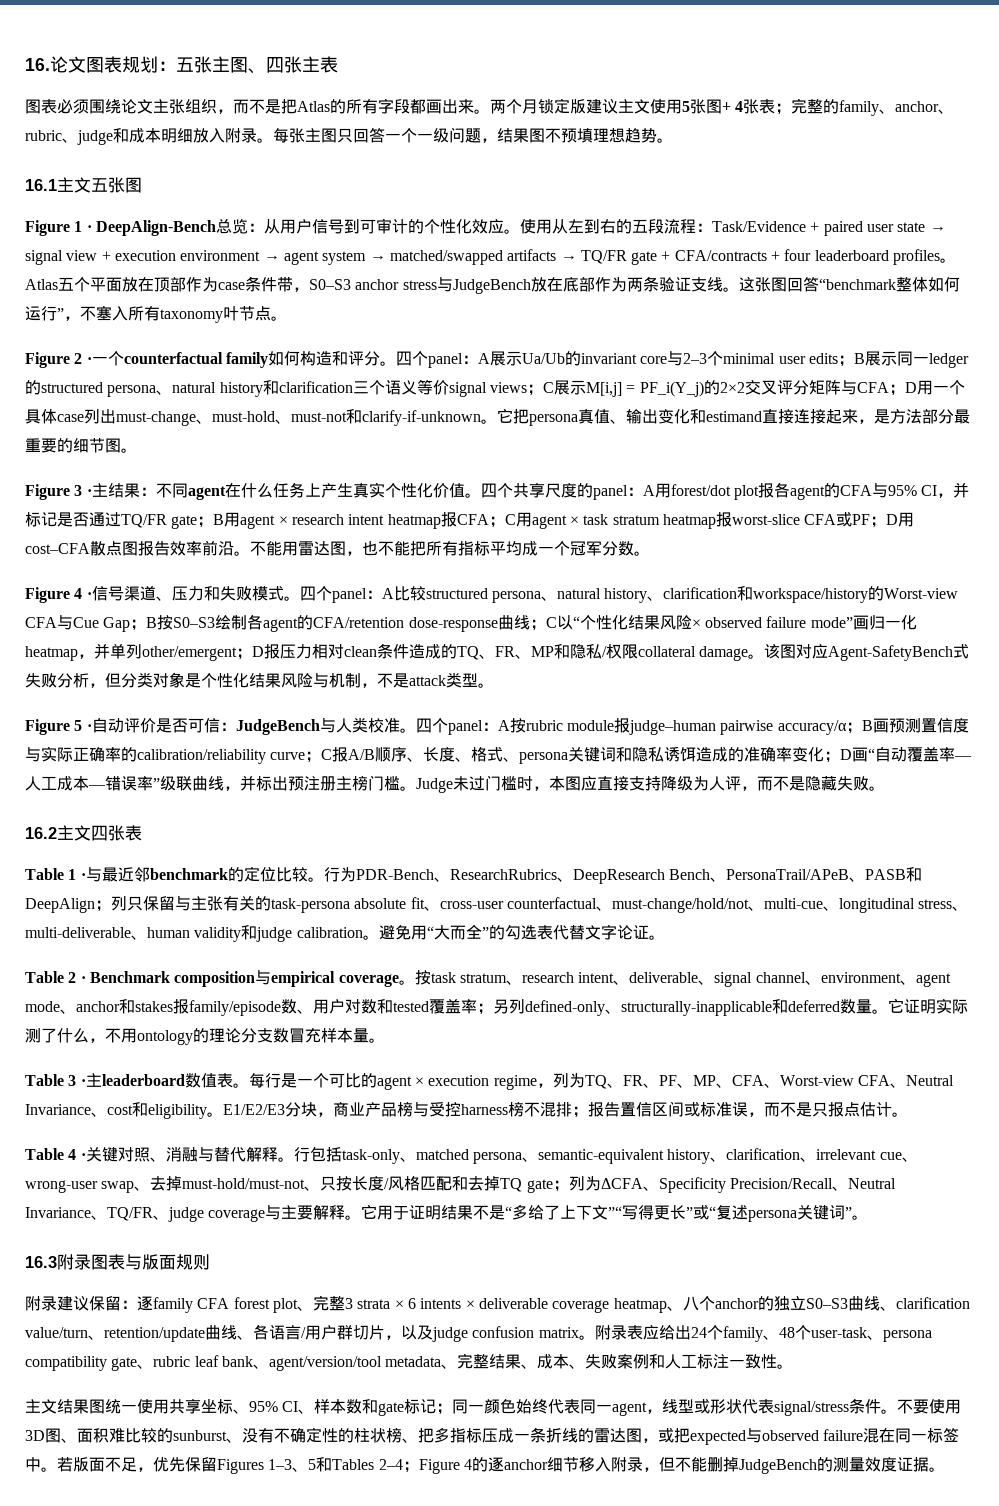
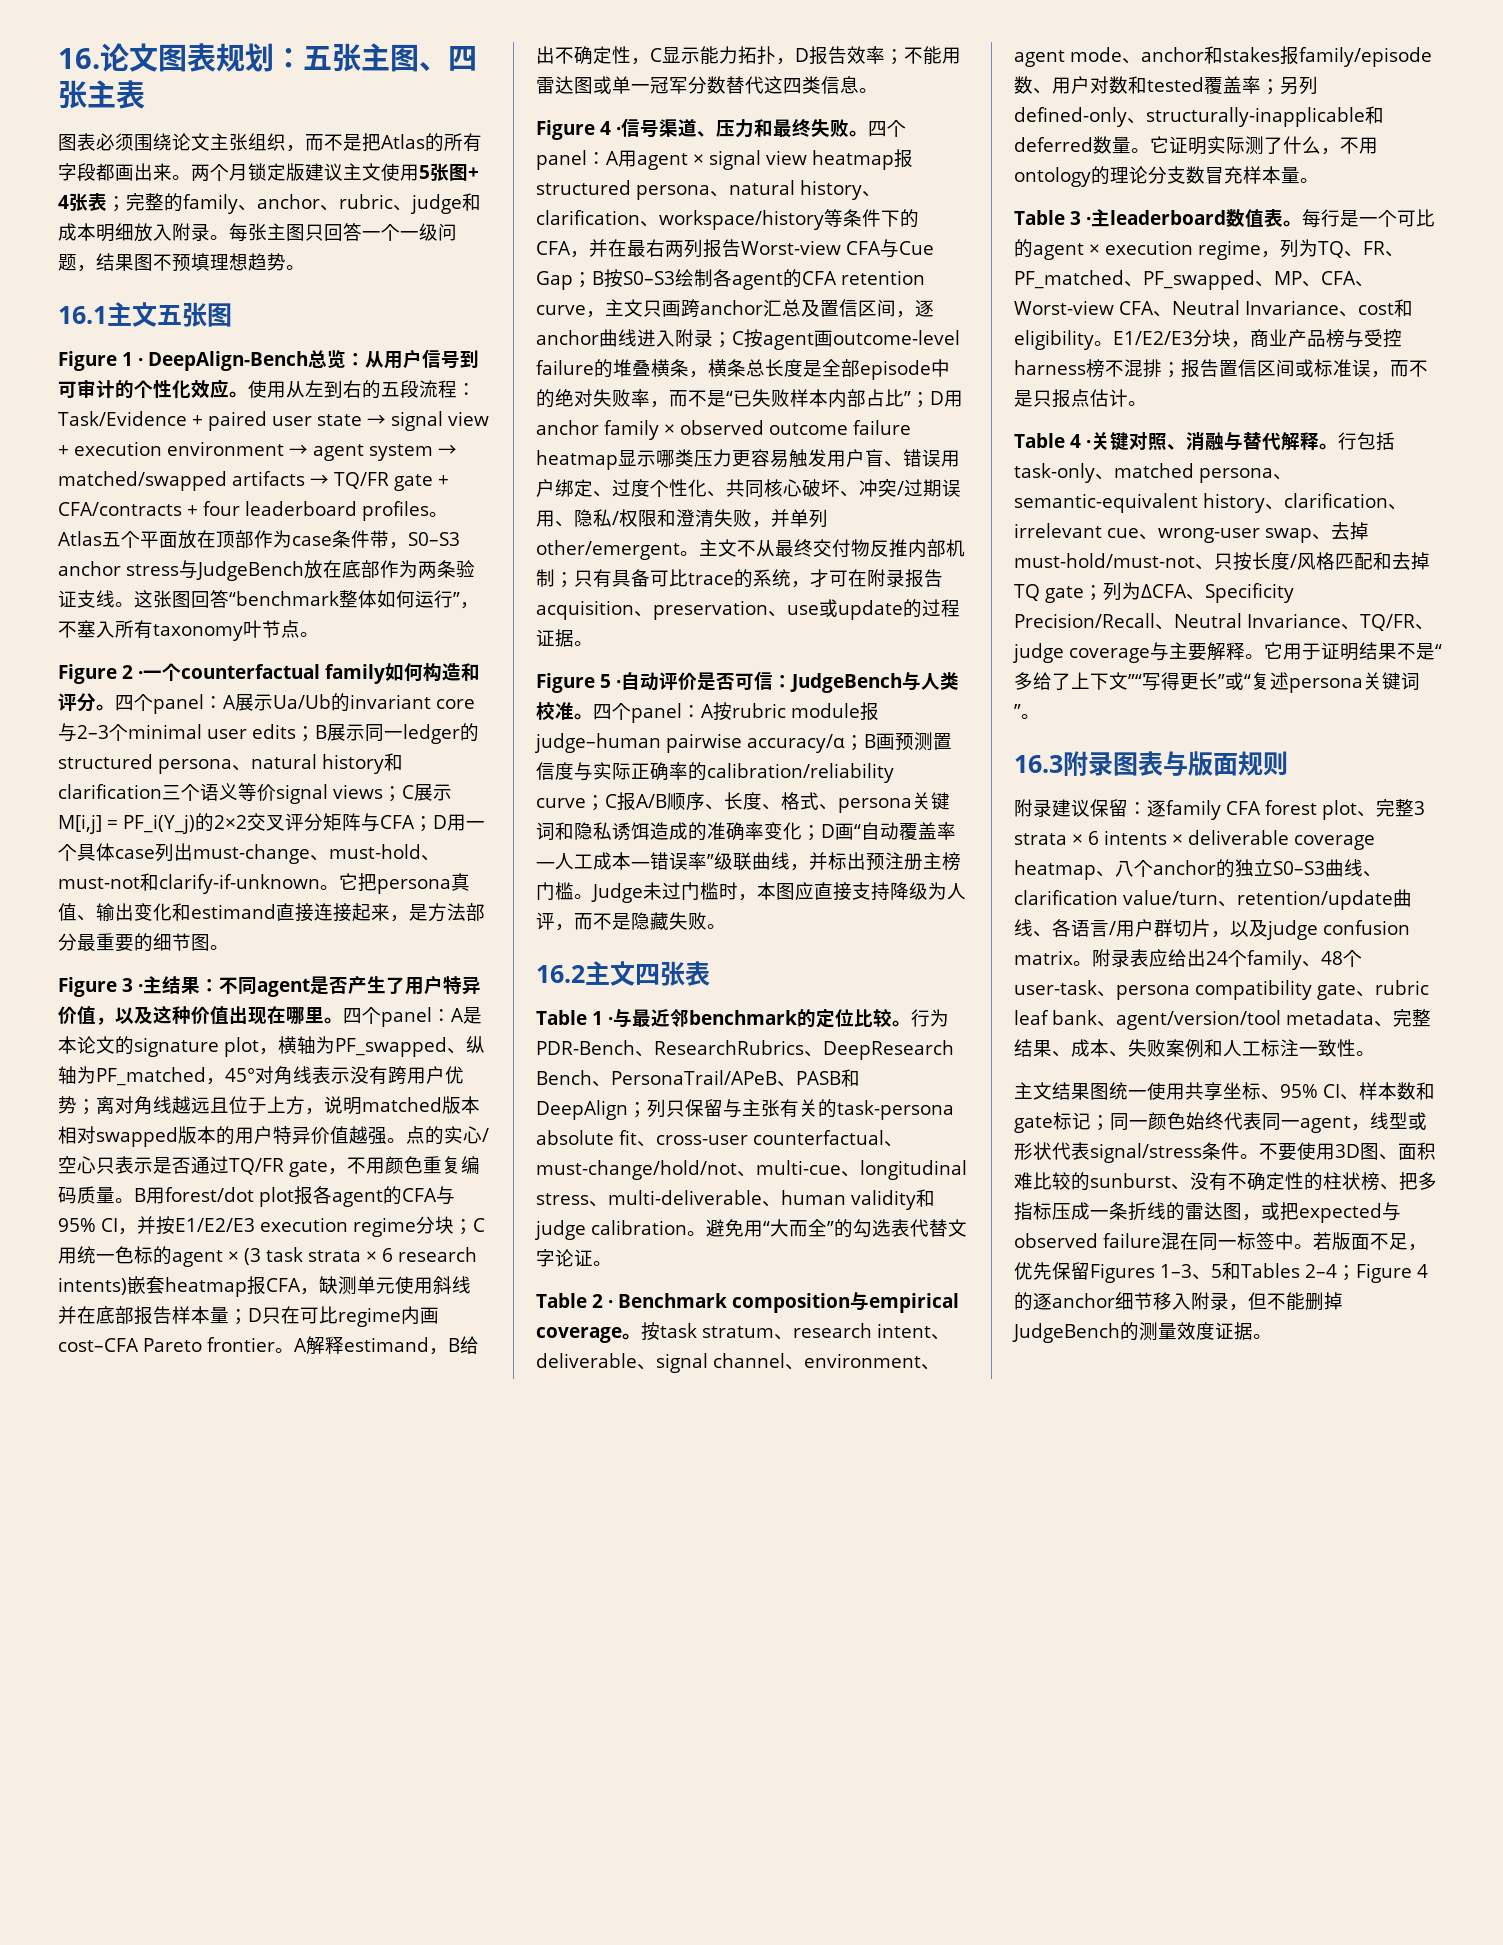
[224,482,655,500] 在什么任务上产生真实个性化价值。四个共享尺度的panel：A -> [310,975,481,995] [58,1005,482,1027] [58,1036,485,1057] [58,1066,464,1086] [58,1096,480,1115] [58,1126,489,1147] [58,1156,480,1177] [58,1186,146,1204] 是否产生了用户特异价值，以及这种价值出现在哪里。四个panel：A是本论文的signature plot，横轴为PF_swapped、纵轴为PF_matched，45°对角线表示没有跨用户优势；离对角线越远且位于上方，说明matched版本相对swapped版本的用户特异价值越强。点的实心/空心只表示是否通过TQ/FR gate，不用颜色重复编码质量。B
[25,512,915,529] [25,541,138,556] 标记是否通过TQ/FR gate；B用agent × research intent heatmap报CFA；C用agent × task stratum heatmap报worst-slice CFA或PF；D用cost–CFA散点图 -> [156,1216,485,1237] [58,1246,477,1267] [58,1276,471,1297] [58,1306,439,1327] [58,1336,479,1355] [536,46,809,65] 按E1/E2/E3 execution regime分块；C用统一色标的agent × (3 task strata × 6 research intents)嵌套heatmap报CFA，缺测单元使用斜线并在底部报告样本量；D只在可比regime内画cost–CFA Pareto frontier。A解释estimand，B给出不确定性，C显示能力拓扑，D
[202,540,250,556] 前沿。 -> [885,49,904,65] ；
[346,541,634,556] ，也不能把所有指标平均成一个冠军分数 -> [593,76,859,94] 或单一冠军分数替代这四类信息
[219,586,426,603] 失败模式。四个panel：A比较 -> [773,119,906,137] [536,149,913,170] 最终失败。四个panel：A用agent × signal view heatmap报
[737,586,885,603] 和workspace/history的 -> [640,209,919,230] [536,239,741,258] 、workspace/history等条件下的CFA，并在最右两列报告
[313,615,917,632] [25,643,970,661] [25,672,478,688] CFA/retention dose-response曲线；C以“个性化结果风险× observed failure mode”画归一化heatmap，并单列other/emergent；D报压力相对clean条件造成的TQ、FR、MP和隐私/权限collateral damage。该图对应Agent-SafetyBench式失败分析，但分类对象是个性化结果风险与机制，不是attack类型 -> [802,270,925,285] [536,299,934,318] [536,329,960,350] [536,359,950,380] [536,389,963,408] [536,420,911,440] [536,449,960,470] [536,479,961,498] [536,509,828,528] [536,539,965,560] [536,569,943,588] [536,599,960,620] [536,629,574,647] CFA retention curve，主文只画跨anchor汇总及置信区间，逐anchor曲线进入附录；C按agent画outcome-level failure的堆叠横条，横条总长度是全部episode中的绝对失败率，而不是“已失败样本内部占比”；D用anchor family × observed outcome failure heatmap显示哪类压力更容易触发用户盲、错误用户绑定、过度个性化、共同核心破坏、冲突/过期误用、隐私/权限和澄清失败，并单列other/emergent。主文不从最终交付物反推内部机制；只有具备可比trace的系统，才可在附录报告acquisition、preservation、use或update的过程证据
[658,1075,677,1086] PF -> [1014,270,1255,290] PF_matched、PF_swapped

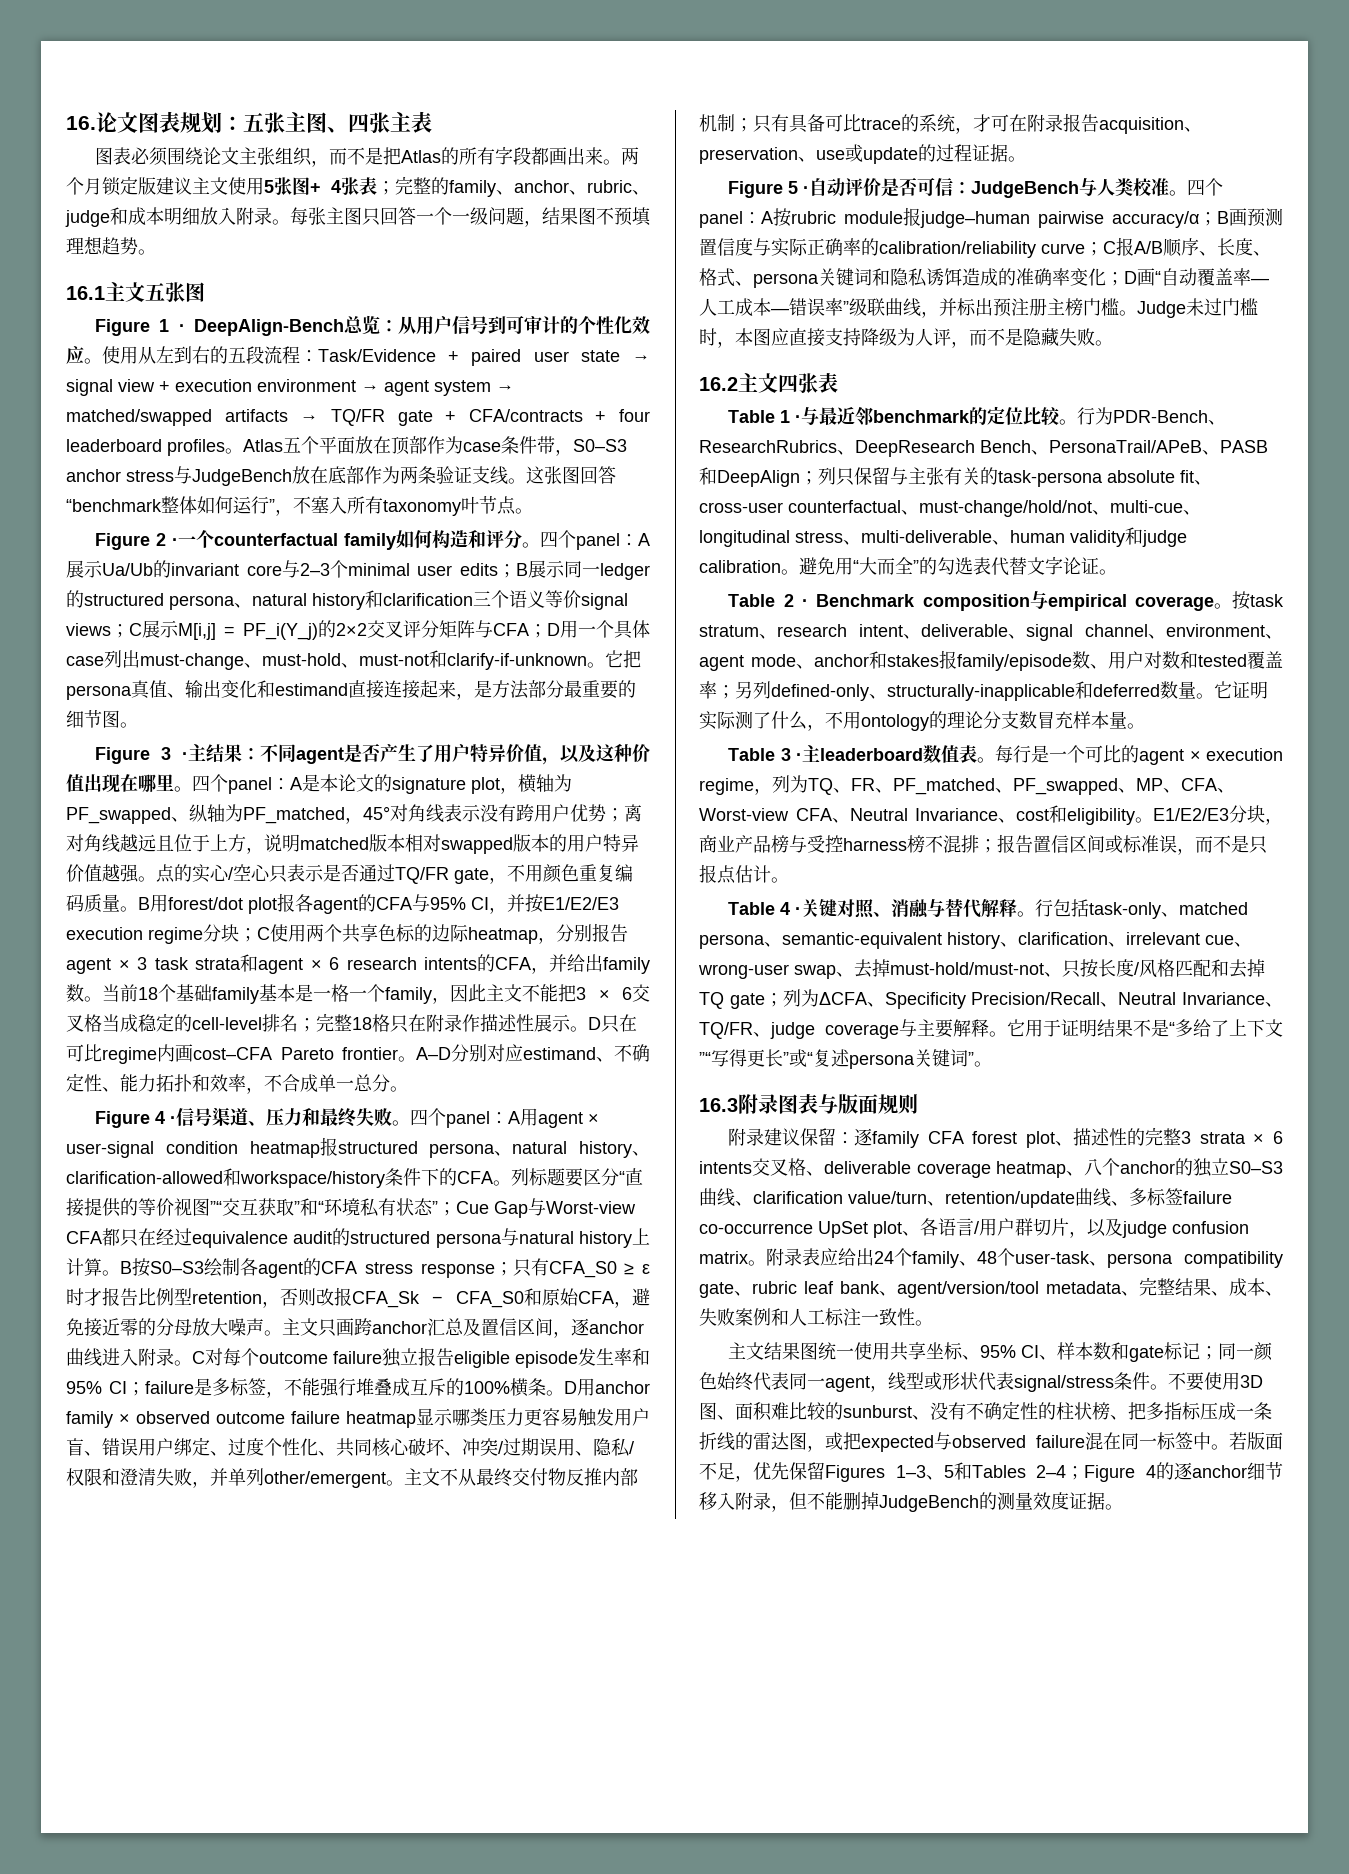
[58,1246,261,1267] 用统一色标的agent × (3 -> [270,923,628,944] [66,957,147,974] 使用两个共享色标的边际heatmap，分别报告agent × 3
(361, 1256) none -> [240,954,303,974] 和agent
[58,1276,471,1297] [58,1306,248,1325] intents)嵌套heatmap报CFA，缺测单元使用斜线并在底部报告样本量； -> [424,954,650,974] [66,984,650,1004] [66,1013,588,1033] intents的CFA，并给出family数。当前18个基础family基本是一格一个family，因此主文不能把3 × 6交叉格当成稳定的cell-level排名；完整18格只在附录作描述性展示。
[294,1336,479,1355] [536,46,961,65] [536,76,859,94] A解释estimand，B给出不确定性，C显示能力拓扑，D报告效率；不能用雷达图或单一冠军分数替代这四类信息 -> [416,1044,650,1062] [66,1073,390,1094] A–D分别对应estimand、不确定性、能力拓扑和效率，不合成单一总分
[709,150,807,170] signal view -> [66,1141,238,1158] user-signal condition
[536,209,919,230] [536,239,934,258] [536,271,592,290] clarification、workspace/history等条件下的CFA，并在最右两列报告Worst-view CFA与Cue Gap； -> [66,1168,643,1188] [66,1198,636,1218] [66,1228,650,1248] [66,1258,120,1276] clarification-allowed和workspace/history条件下的CFA。列标题要区分“直接提供的等价视图”“交互获取”和“环境私有状态”；Cue Gap与Worst-view CFA都只在经过equivalence audit的structured persona与natural history上计算。
[841,270,925,285] [536,305,605,318] retention curve， -> [364,1258,650,1278] [66,1287,650,1308] [66,1318,282,1337] stress response；只有CFA_S0 ≥ ε时才报告比例型retention，否则改报CFA_Sk − CFA_S0和原始CFA，避免接近零的分母放大噪声。
[713,329,960,350] [536,359,950,380] [536,389,930,408] ；C按agent画outcome-level failure的堆叠横条，横条总长度是全部episode中的绝对失败率，而不是“已失败样本内部占比”； -> [174,1347,650,1368] [66,1378,564,1398] 。C对每个outcome failure独立报告eligible episode发生率和95% CI；failure是多标签，不能强行堆叠成互斥的100%横条。
(1376, 814) none -> [1073,1128,1146,1146] 描述性的
[1172,834,1183,845] × -> [752,1158,824,1176] 交叉格、
(1052, 934) none -> [1129,1188,1232,1206] [699,1221,920,1238] 多标签failure co-occurrence UpSet plot、

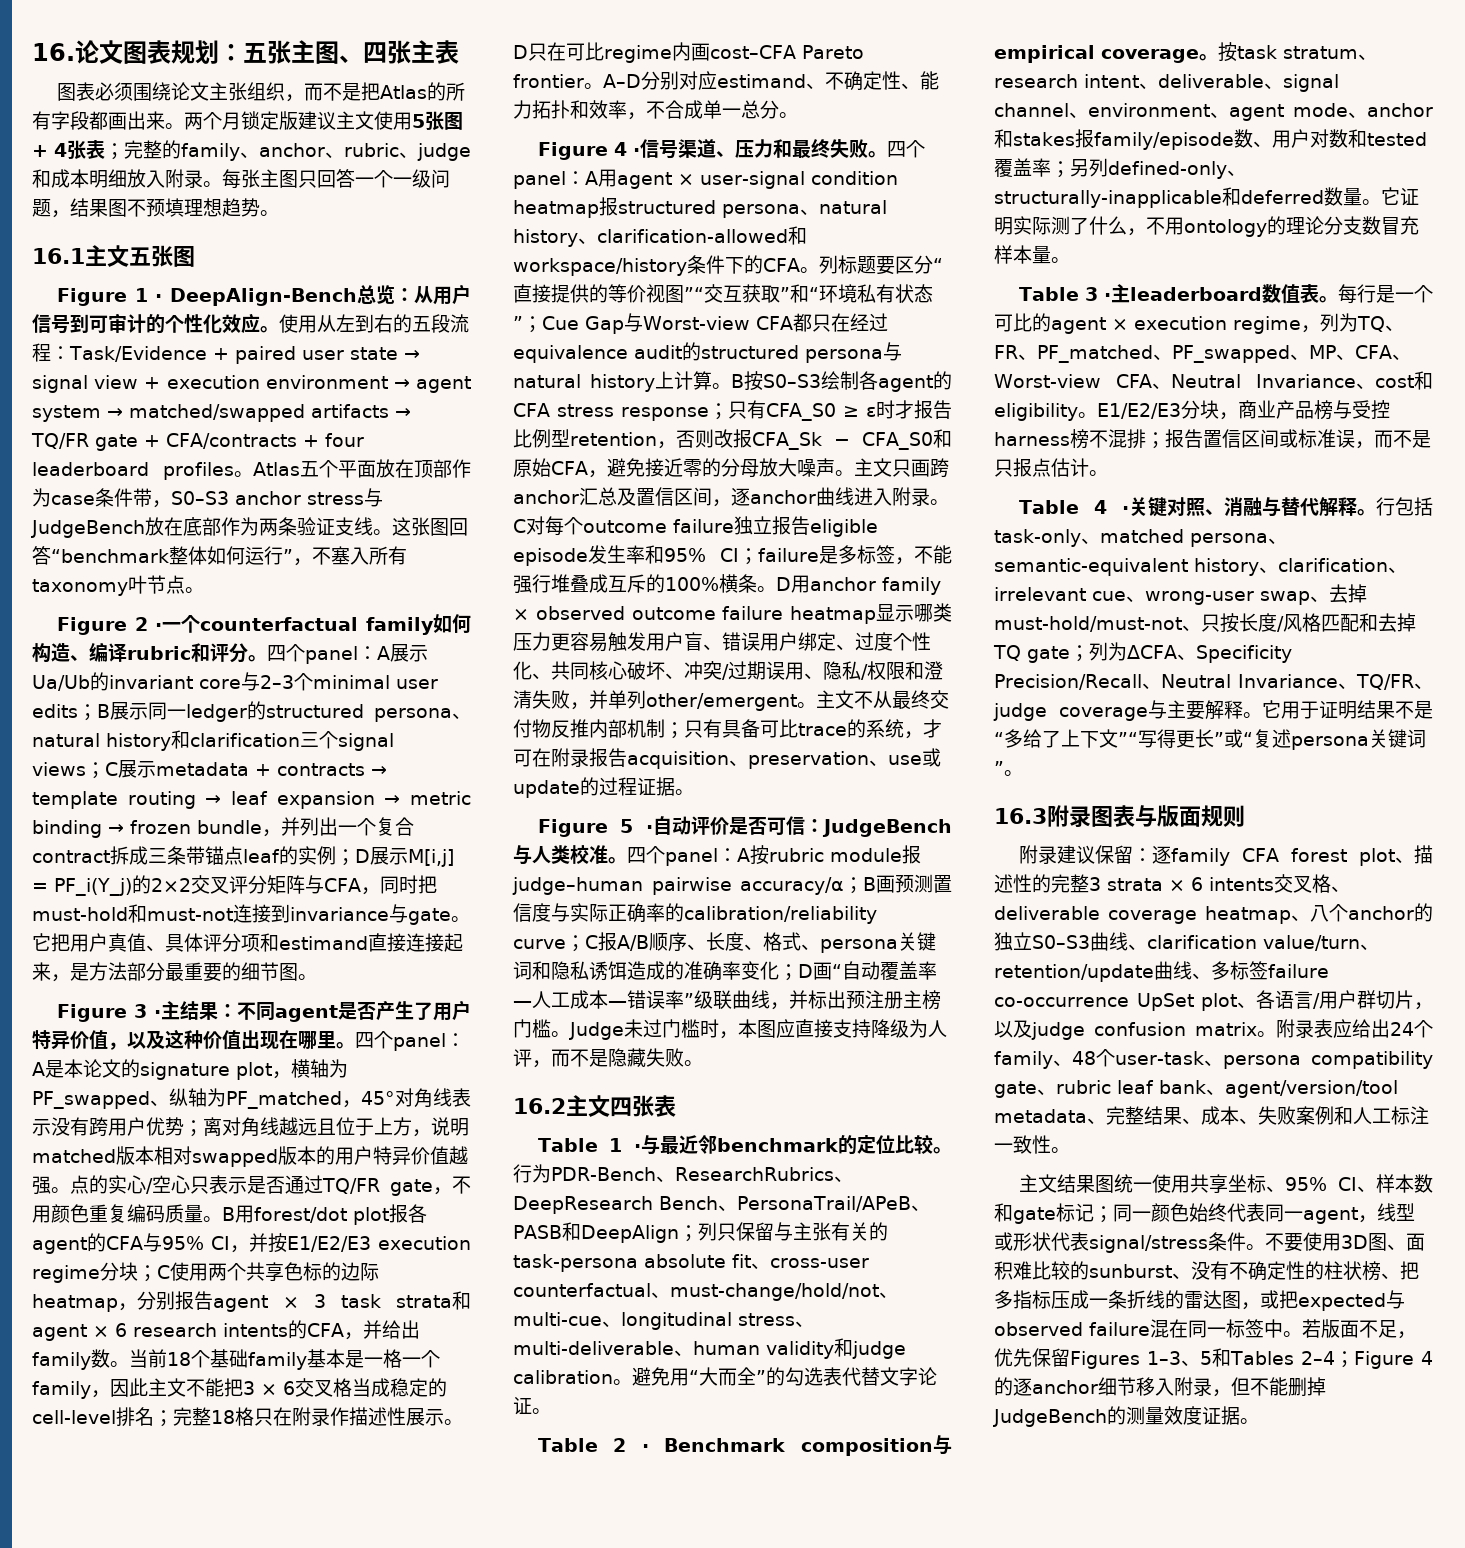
(469, 539) none -> [70,642,191,662] 、编译rubric
[509,590,581,608] 语义等价 -> (338, 740) none
(179, 629) none -> [156,762,387,776] [32,791,471,809] [32,817,414,838] [32,846,408,866] metadata + contracts → template routing → leaf expansion → metric binding → frozen bundle，并列出一个复合contract拆成三条带锚点leaf的实例；D展示
[529,620,650,639] [66,650,641,670] [66,680,257,700] ；D用一个具体case列出must-change、must-hold、must-not和clarify-if-unknown。它把persona真值、输出变化 -> [360,875,437,895] [32,904,470,925] [32,933,260,952] ，同时把must-hold和must-not连接到invariance与gate。它把用户真值、具体评分项

